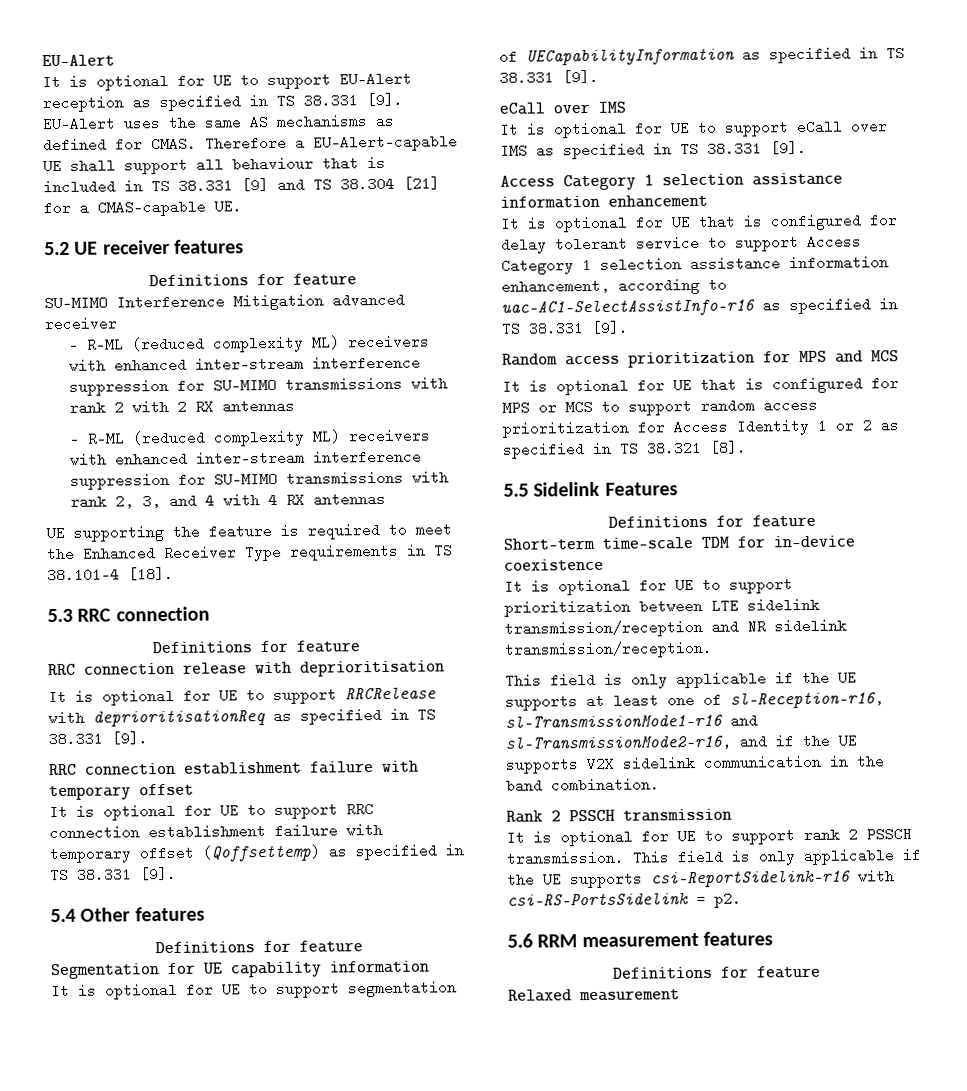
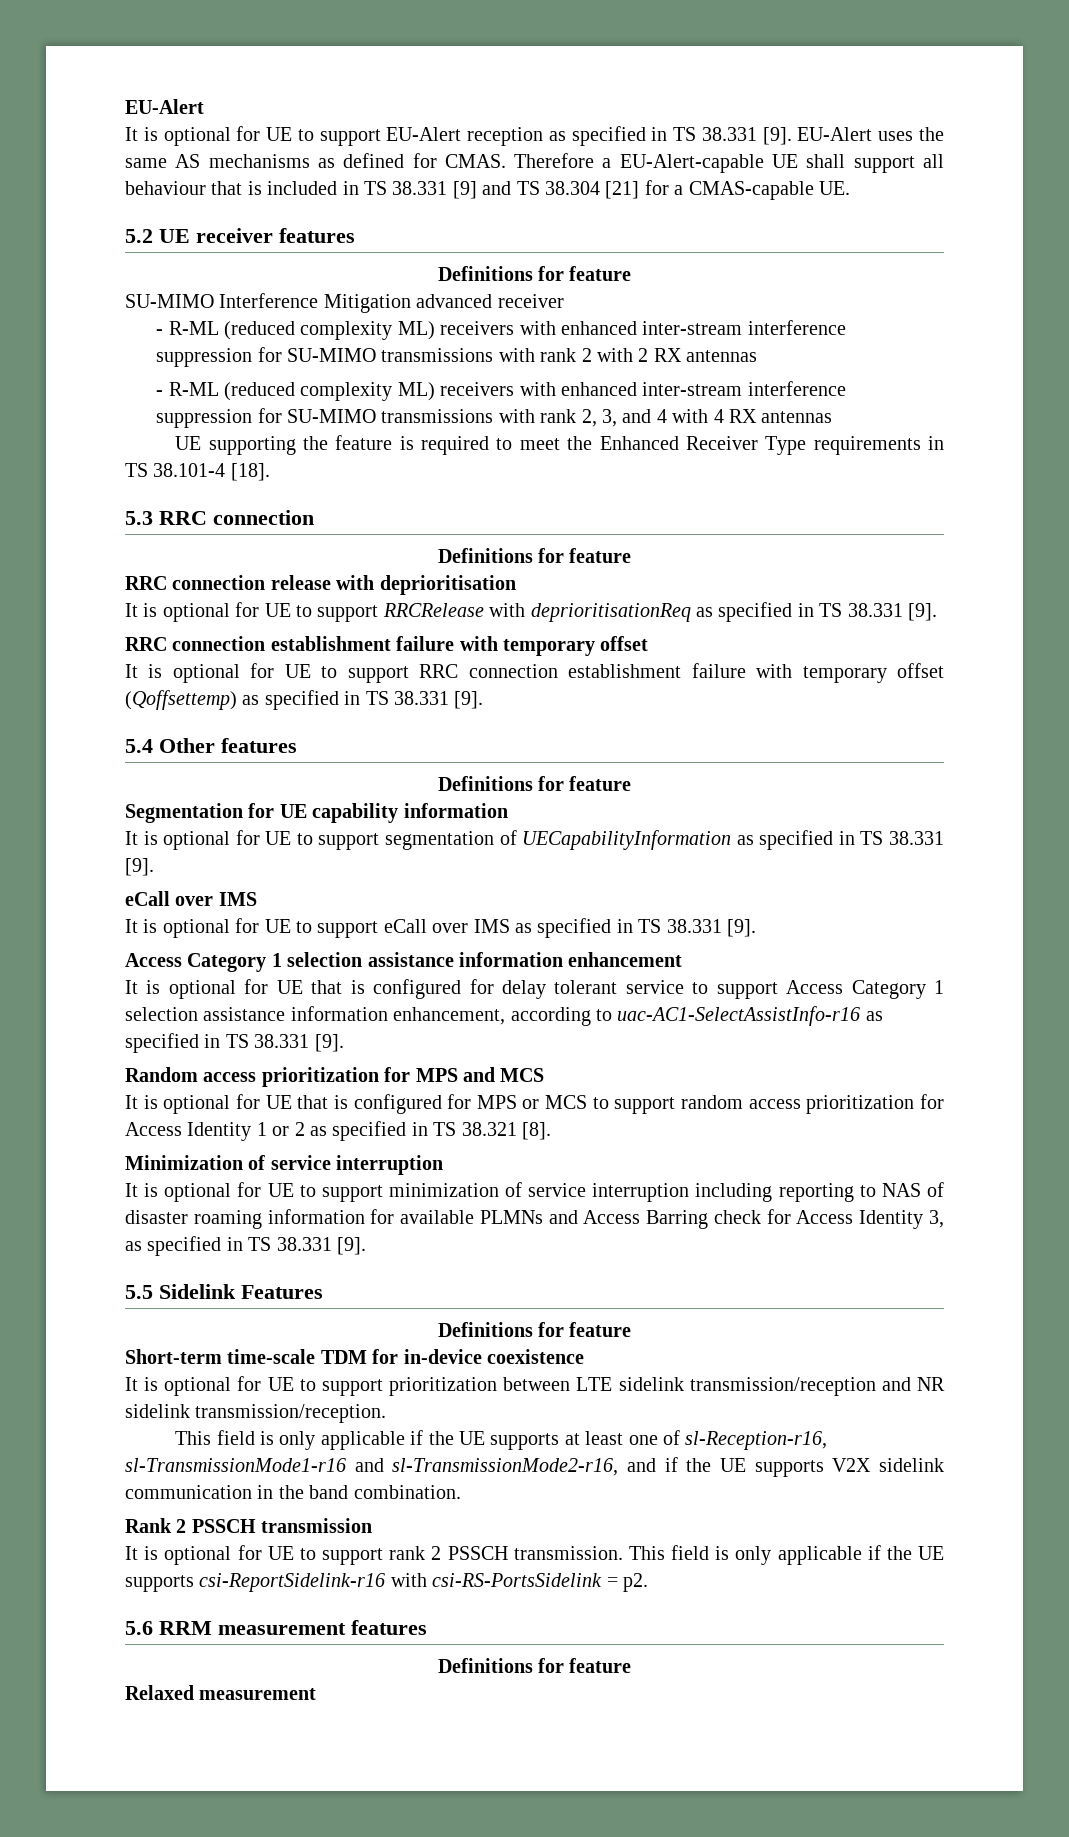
(747, 447) none -> [125,1155,444,1175] [125,1182,944,1202] [125,1209,944,1229] [125,1236,366,1256] // Minimization of service interruption // It is optional for UE to support minimization of service interruption including reporting to NAS of disaster roaming information for available PLMNs and Access Barring check for Access Identity 3, as specified in TS 38.331 [9].

